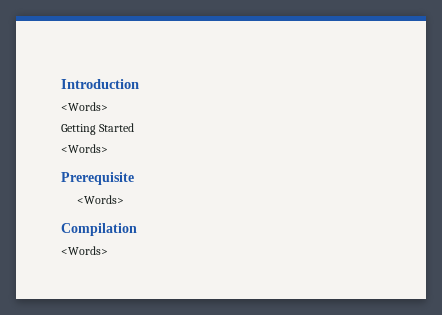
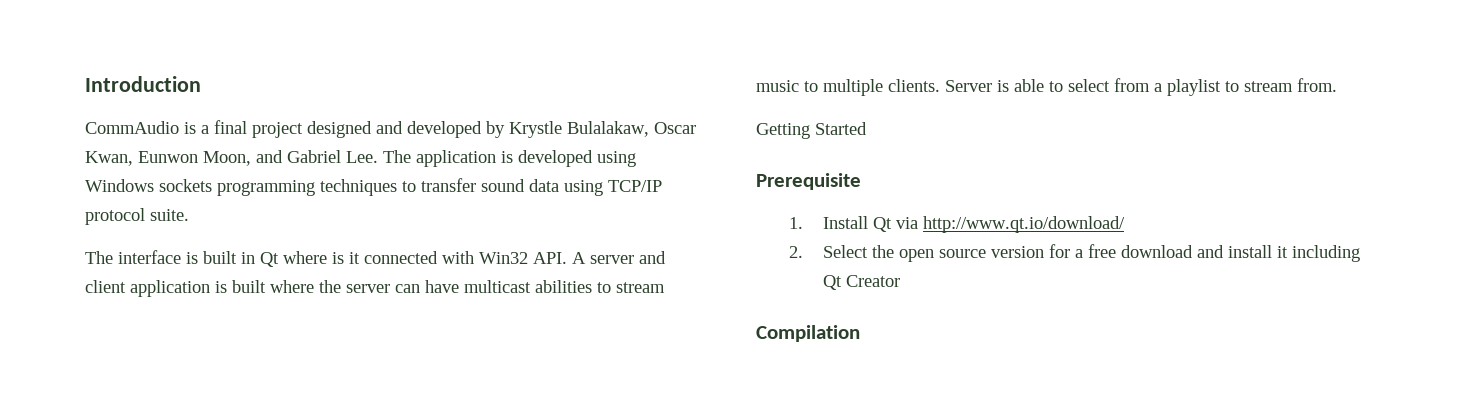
[61,102,108,111] <Words> -> [85,120,696,138] [85,150,636,167] [85,178,662,196] [85,208,189,225] [85,250,666,267] [85,280,665,297] [756,78,1337,96] CommAudio is a final project designed and developed by Krystle Bulalakaw, Oscar Kwan, Eunwon Moon, and Gabriel Lee. The application is developed using Windows sockets programming techniques to transfer sound data using TCP/IP protocol suite. // The interface is built in Qt where is it connected with Win32 API. A server and client application is built where the server can have multicast abilities to stream music to multiple clients. Server is able to select from a playlist to stream from.
[61,144,108,153] // <Words> -> (867, 128) none
[76,195,124,204] <Words> -> [789,216,1125,233] [789,244,1360,262] [822,275,900,290] 1. Install Qt via http://www.qt.io/download/ // 2. Select the open source version for a free download and install it including Qt Creator
[61,246,108,255] // <Words> -> (860, 333) none

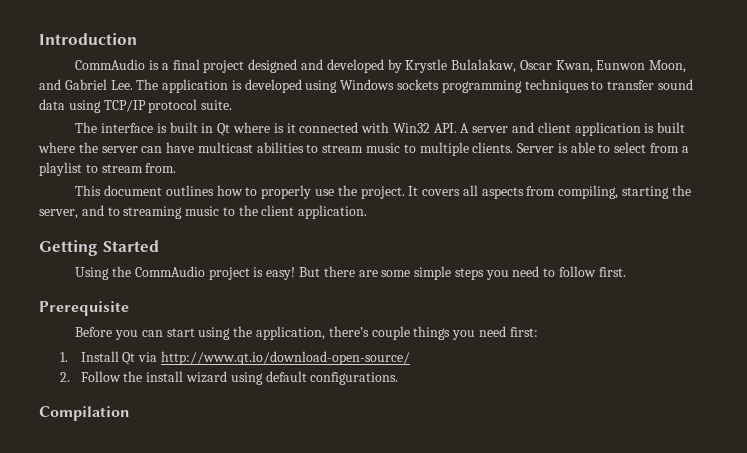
[756,122,867,139] [756,173,861,190] Getting Started // Prerequisite -> [75,185,691,199] [39,205,368,219] [39,240,159,256] [75,266,626,280] [39,301,129,316] [75,326,538,340] This document outlines how to properly use the project. It covers all aspects from compiling, starting the server, and to streaming music to the client application. // Getting Started // Using the CommAudio project is easy! But there are some simple steps you need to follow first. // Prerequisite // Before you can start using the application, there’s couple things you need first:
[922,216,1125,233] http://www.qt.io/download/ -> [161,351,411,365] http://www.qt.io/download-open-source/
[822,244,1360,262] [822,275,900,290] Select the open source version for a free download and install it including Qt Creator -> [80,371,399,385] Follow the install wizard using default configurations.

